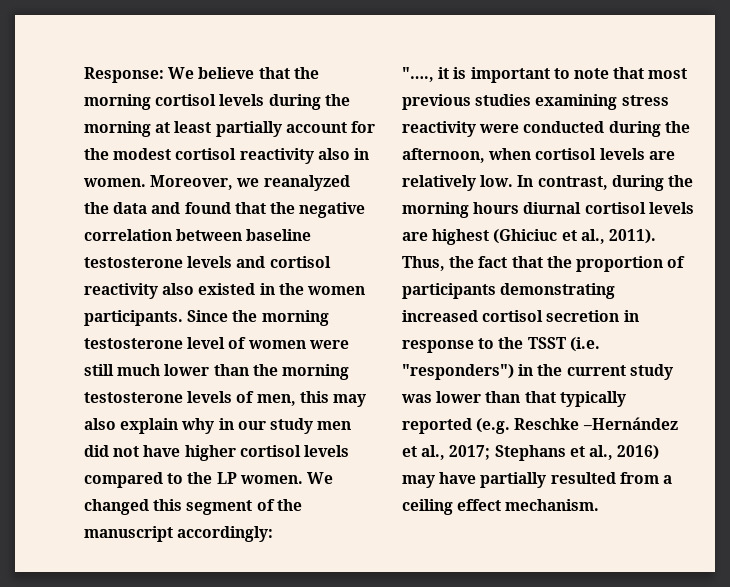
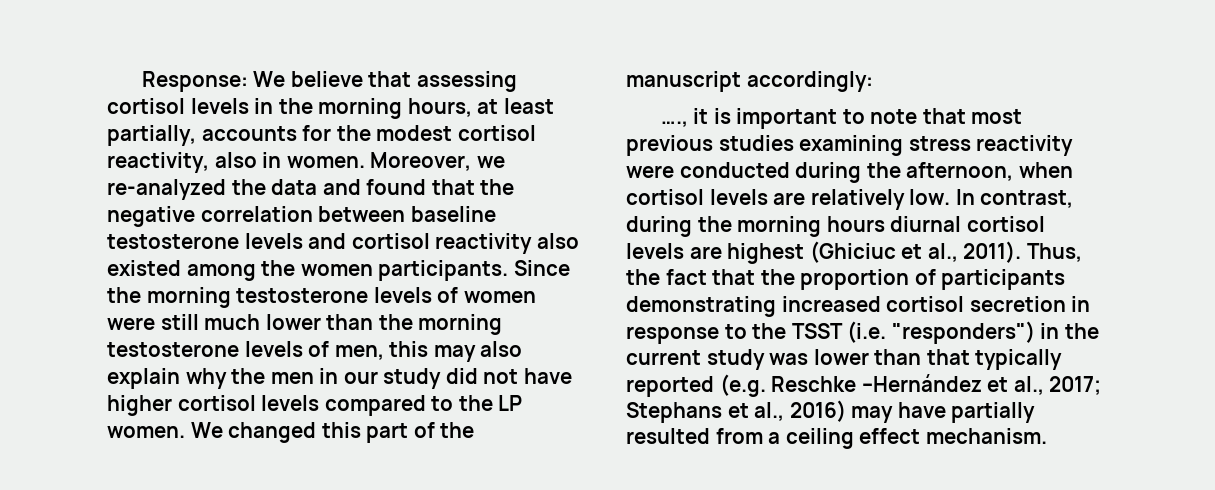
[293,67,319,79] [84,94,350,110] [84,121,347,137] the morning cortisol levels during the morning at least partially account -> [416,71,517,92] [107,98,554,119] [107,125,297,146] assessing cortisol levels in the morning hours, at least partially, accounts
[239,148,314,164] reactivity -> [107,152,209,173] reactivity,
[263,175,350,191] reanalyzed -> [107,179,226,200] re-analyzed
[259,283,275,295] in -> [186,264,256,281] among
[187,337,226,349] level -> [373,287,432,303] levels
(215, 426) none -> [231,368,314,384] the men
[317,421,352,430] men -> (442, 378) none
[186,500,253,515] segment -> [366,423,409,443] part
[402,67,434,82] "…., -> [660,121,688,127] ….,

